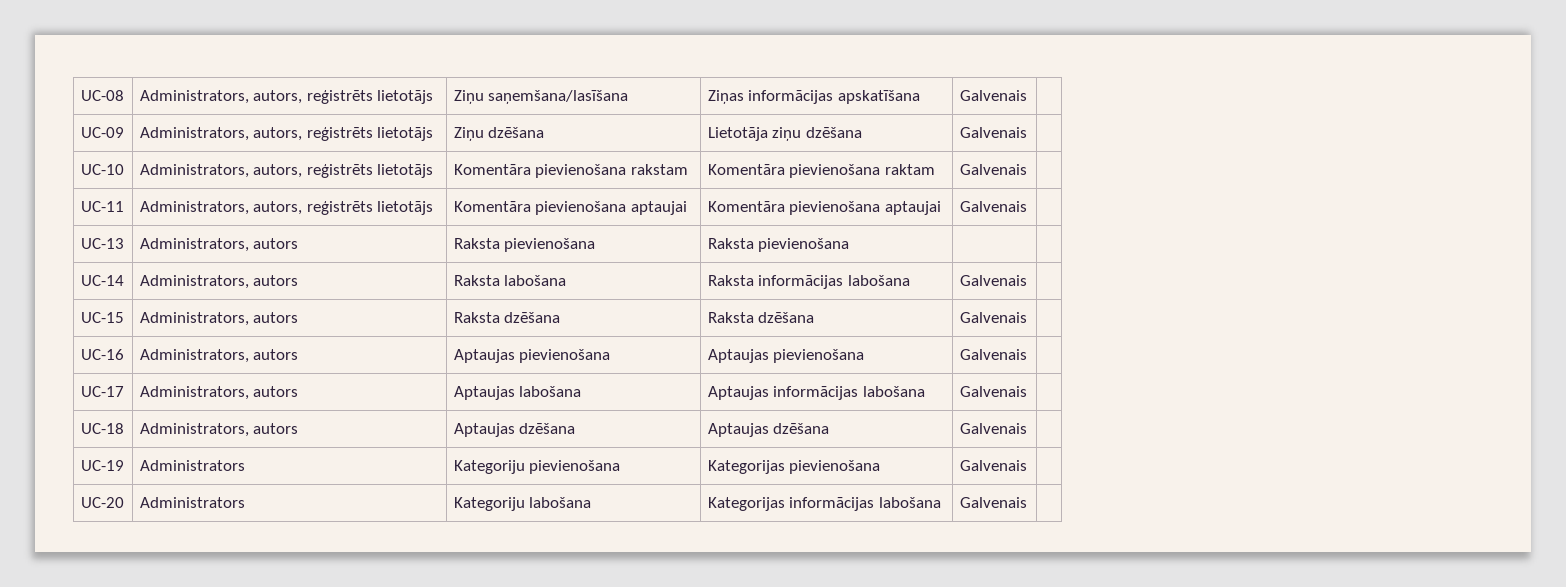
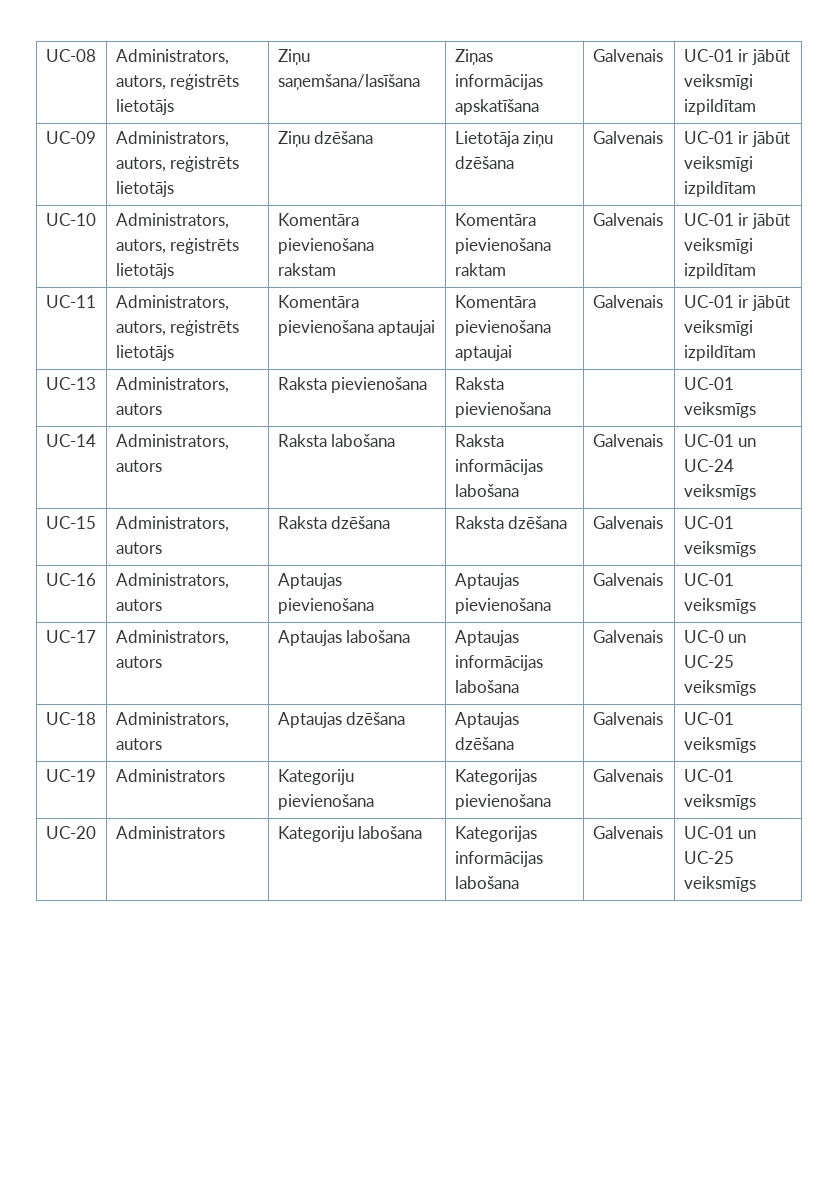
(1027, 95) none -> [683,49,790,65] [683,74,753,90] [683,99,756,115] UC-01 ir jābūt veiksmīgi izpildītam
(1027, 132) none -> [683,131,790,147] [683,156,753,172] [683,181,756,197] UC-01 ir jābūt veiksmīgi izpildītam
(1027, 169) none -> [683,213,790,229] [683,238,753,254] [683,263,756,279] UC-01 ir jābūt veiksmīgi izpildītam
(1027, 206) none -> [683,295,790,311] [683,320,753,336] [683,345,756,361] UC-01 ir jābūt veiksmīgi izpildītam
(850, 245) none -> [683,377,734,390] [683,402,756,418] UC-01 veiksmīgs
(1027, 280) none -> [683,434,757,447] [683,459,734,472] [683,484,756,500] UC-01 un UC-24 veiksmīgs
(1027, 317) none -> [683,516,734,529] [683,541,756,557] UC-01 veiksmīgs
(1027, 354) none -> [683,573,734,586] [683,598,756,614] UC-01 veiksmīgs
(1027, 391) none -> [683,630,747,643] [683,655,734,668] [683,680,756,696] UC-0 un UC-25 veiksmīgs
(1027, 428) none -> [683,712,734,725] [683,737,756,753] UC-01 veiksmīgs
(1027, 465) none -> [683,769,734,782] [683,794,756,810] UC-01 veiksmīgs
(1027, 502) none -> [683,826,757,839] [683,851,734,864] [683,876,756,892] UC-01 un UC-25 veiksmīgs

